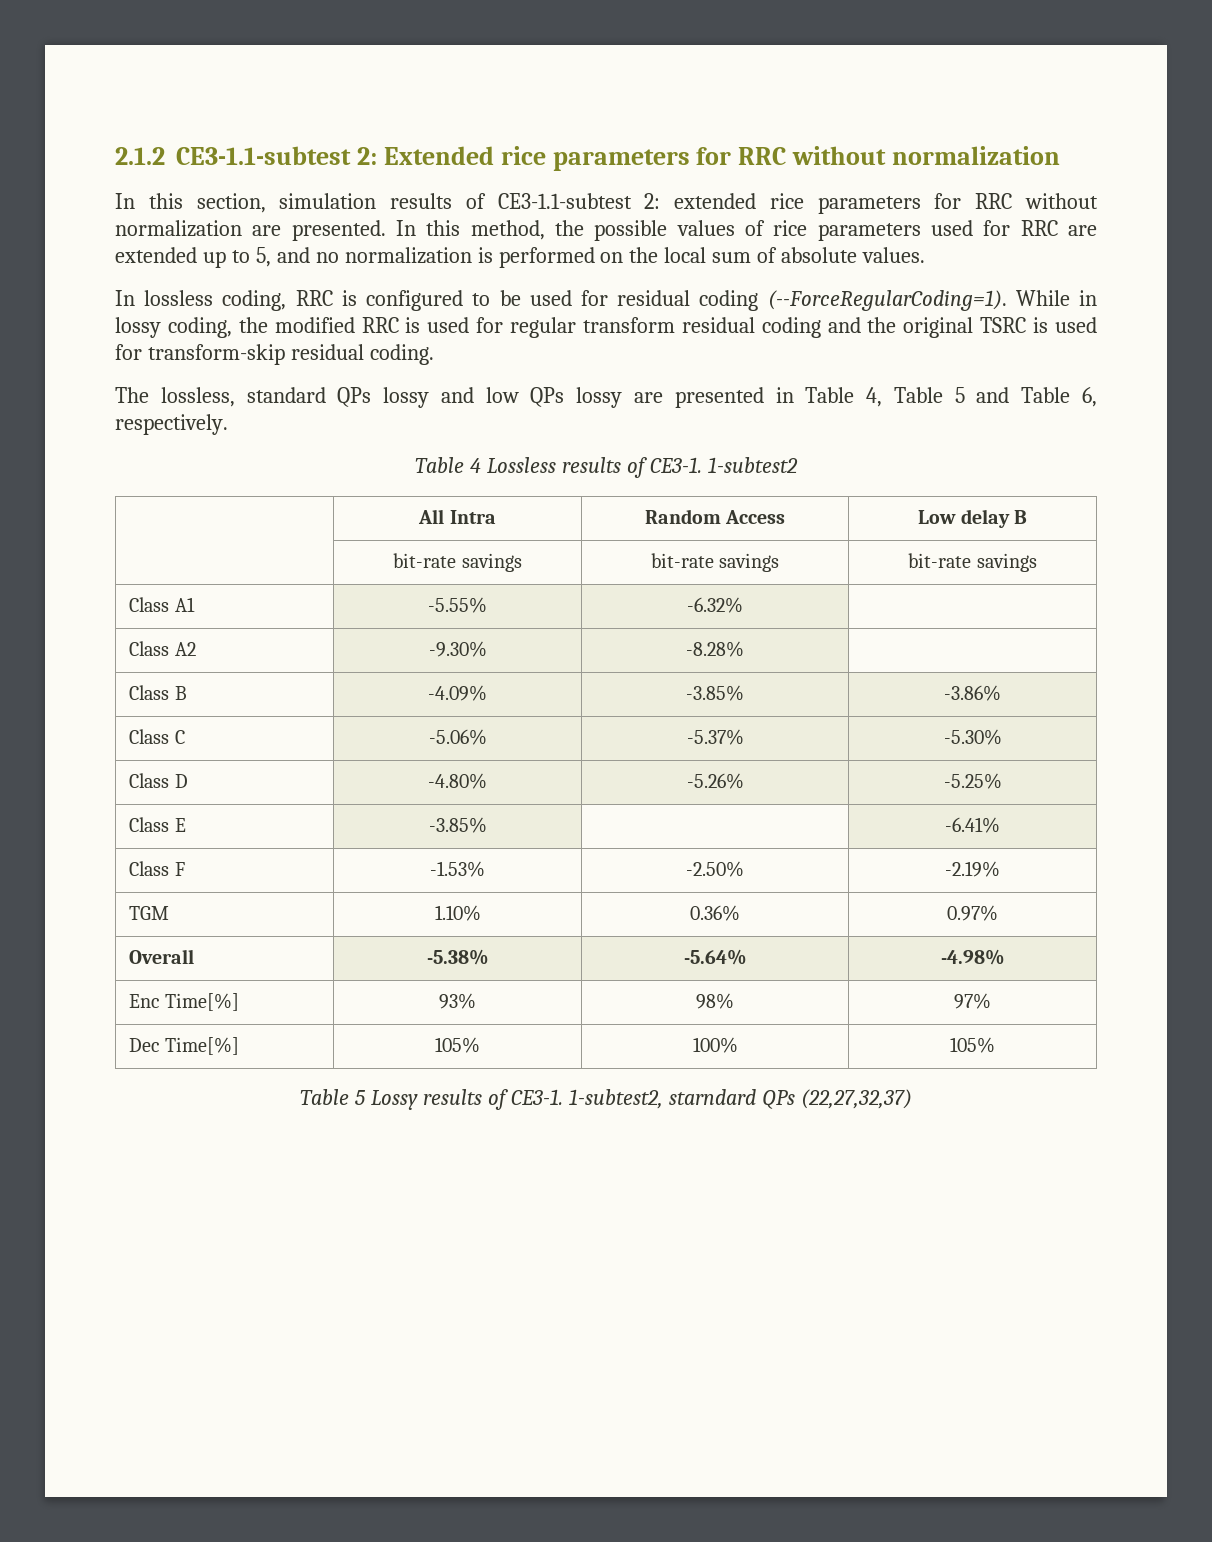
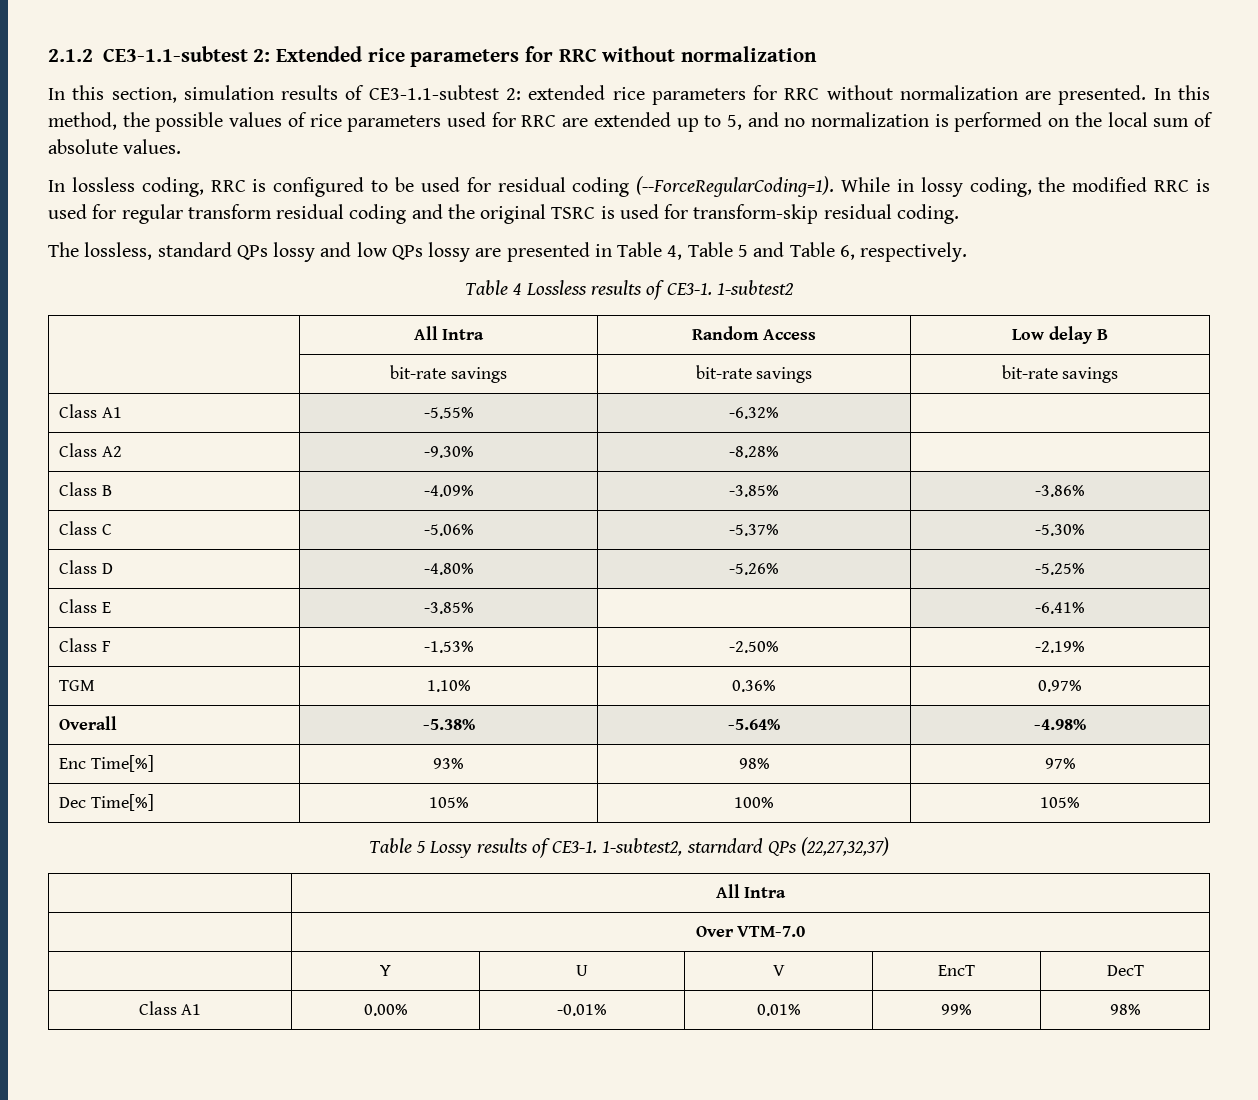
(912, 1099) none -> [715,884,787,898] [695,926,806,937] [380,965,391,976] [576,965,588,976] [772,965,785,976] [938,965,975,976] [1106,965,1144,976] [138,1001,202,1015] [363,1004,408,1016] [557,1004,607,1016] [756,1004,801,1016] [941,1004,972,1015] [1109,1004,1141,1015] // | All Intra // | Over VTM-7.0 // | Y | U | V | EncT | DecT // Class A1 | 0.00% | -0.01% | 0.01% | 99% | 98%

